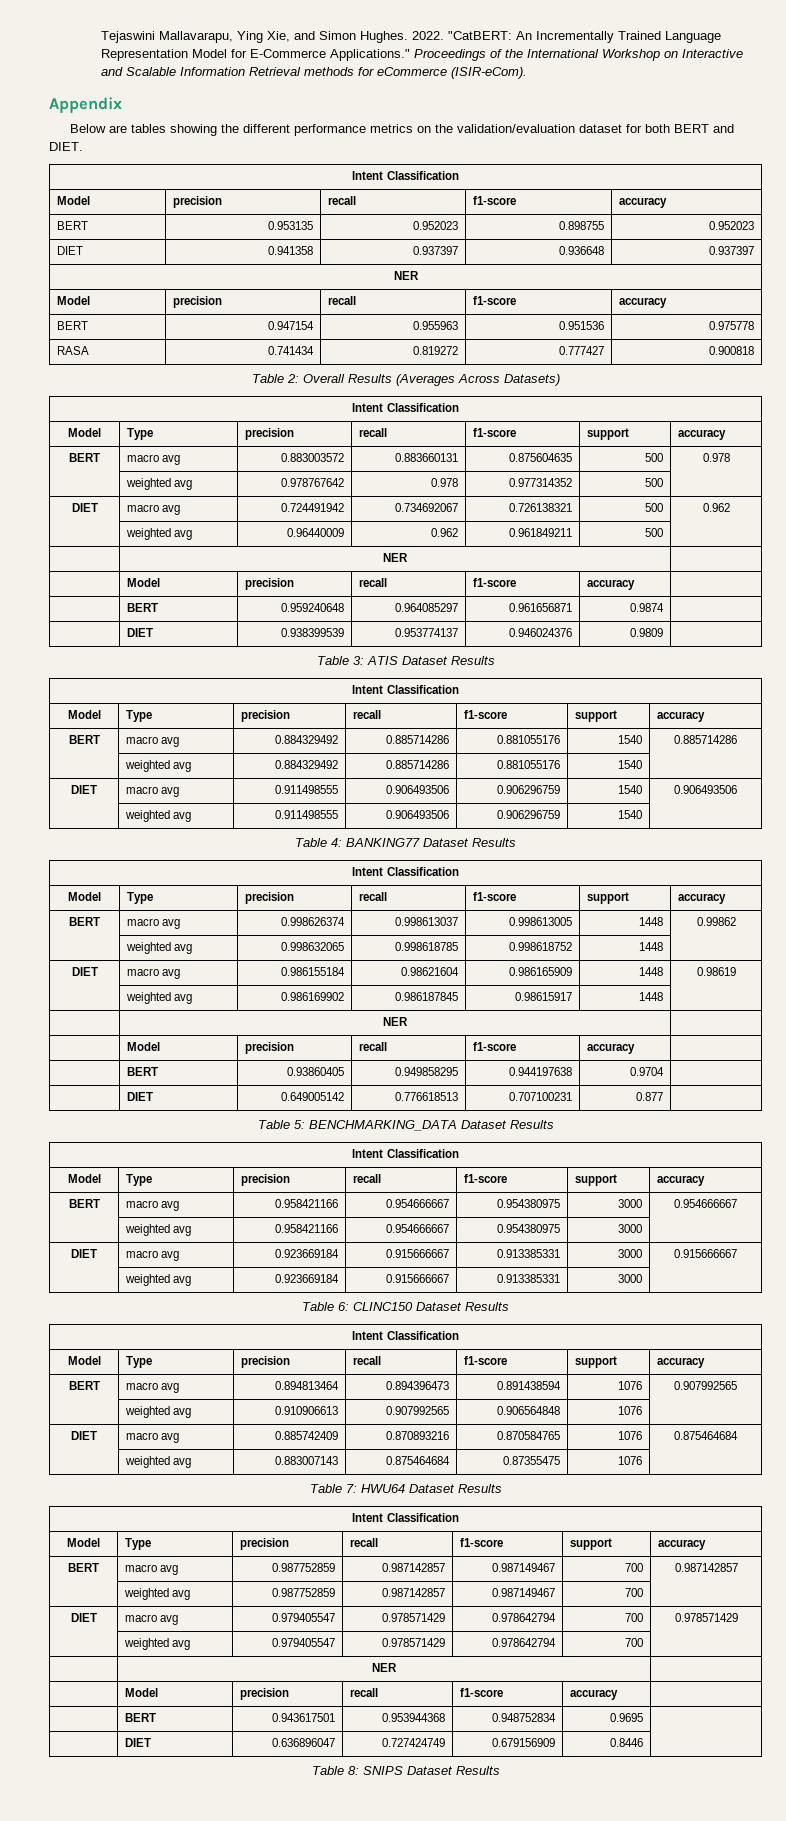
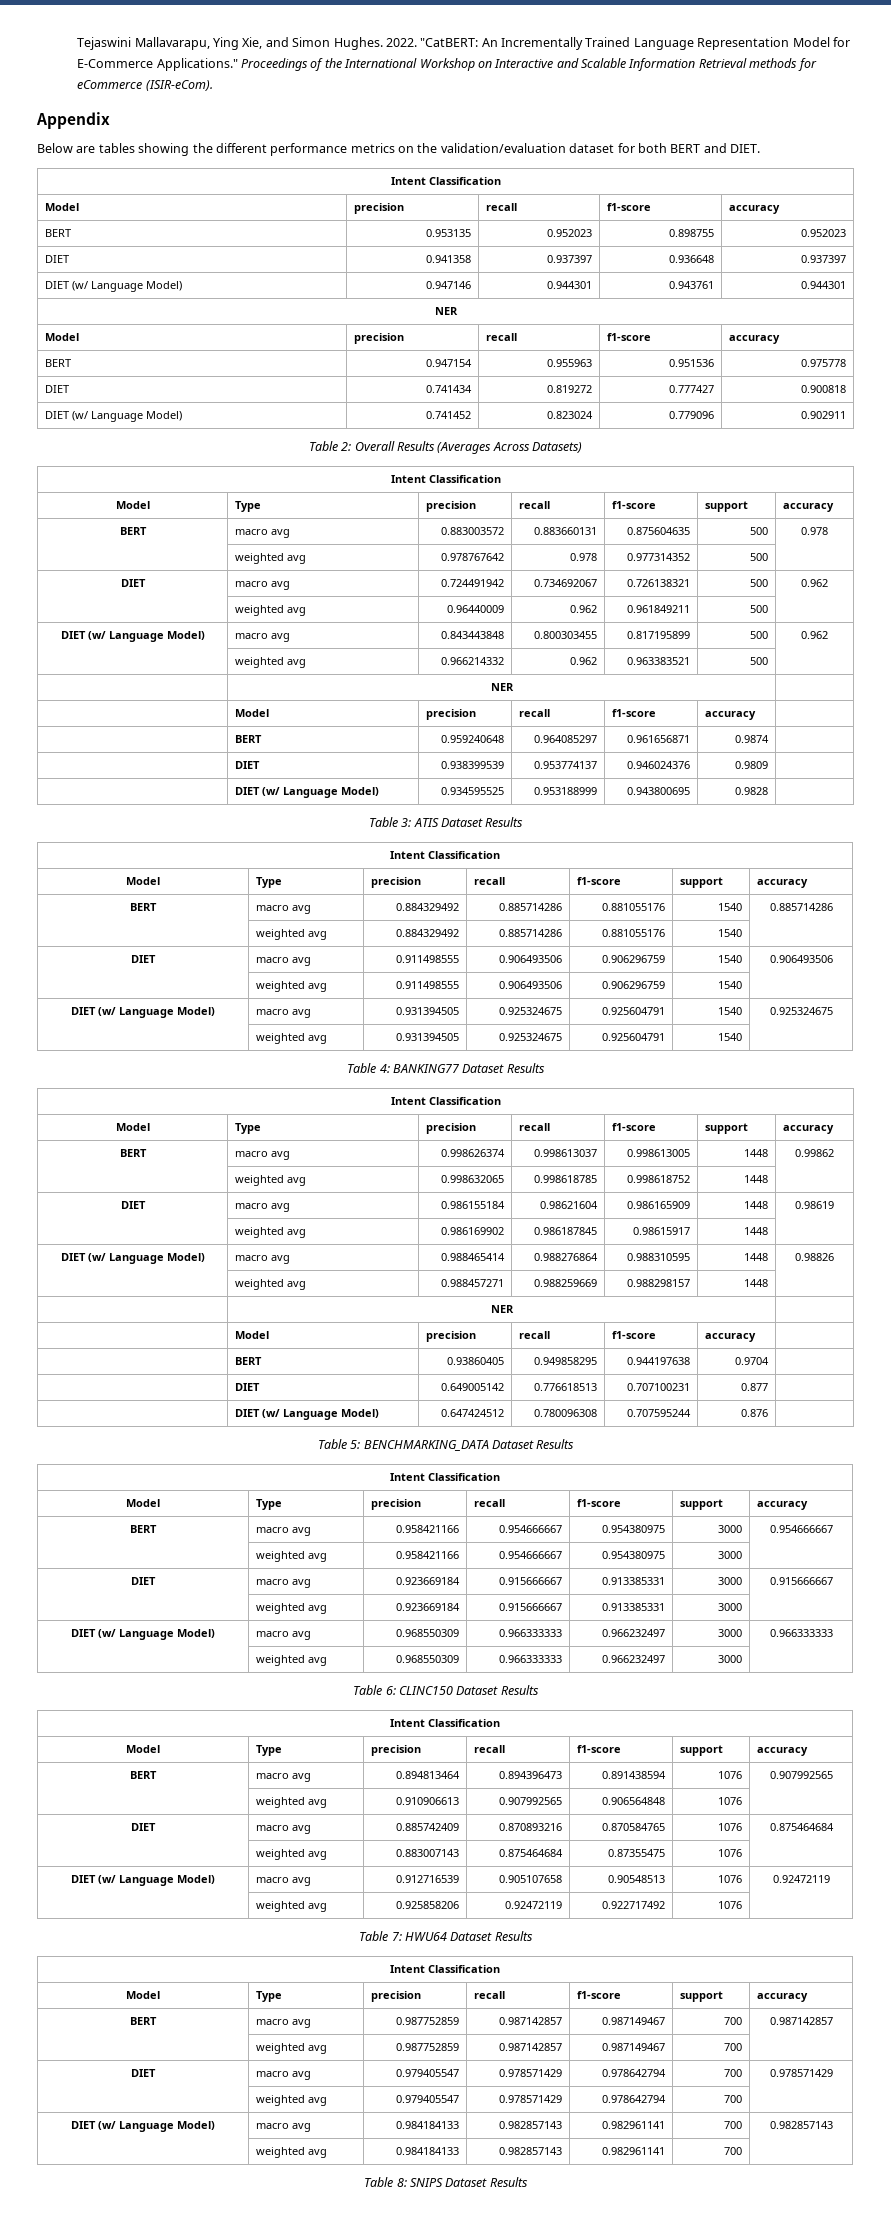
(755, 250) none -> [44,281,182,292] [426,281,472,289] [547,281,593,289] [669,281,715,289] [801,281,847,289] // DIET (w/ Language Model) | 0.947146 | 0.944301 | 0.943761 | 0.944301
[56,346,89,355] RASA -> [44,385,69,393] DIET
(755, 350) none -> [44,411,182,422] [426,411,472,419] [547,411,594,419] [669,411,715,419] [801,411,847,419] // DIET (w/ Language Model) | 0.741452 | 0.823024 | 0.779096 | 0.902911
(664, 532) none -> [60,631,205,642] [234,633,290,642] [441,631,505,639] [534,631,598,639] [627,631,691,639] [750,631,769,639] [801,631,828,639] [234,657,306,668] [441,657,505,665] [570,657,598,665] [627,657,691,665] [750,657,769,665] // DIET (w/ Language Model) | macro avg | 0.843443848 | 0.800303455 | 0.817195899 | 500 | 0.962 // | weighted avg | 0.966214332 | 0.962 | 0.963383521 | 500 |
(664, 632) none -> [234,787,379,798] [441,787,505,795] [534,787,598,795] [627,787,691,795] [735,787,769,795] // | DIET (w/ Language Model) | 0.934595525 | 0.953188999 | 0.943800695 | 0.9828 |
(643, 814) none -> [71,1007,215,1018] [255,1009,311,1018] [396,1007,460,1015] [499,1007,563,1015] [602,1007,666,1015] [718,1007,743,1015] [769,1007,833,1015] [255,1033,327,1044] [396,1033,460,1041] [499,1033,563,1041] [602,1033,666,1041] [718,1033,743,1041] // DIET (w/ Language Model) | macro avg | 0.931394505 | 0.925324675 | 0.925604791 | 1540 | 0.925324675 // | weighted avg | 0.931394505 | 0.925324675 | 0.925604791 | 1540 |
(664, 996) none -> [60,1253,205,1264] [234,1255,290,1264] [441,1253,506,1261] [534,1253,599,1261] [627,1253,691,1261] [744,1253,769,1261] [795,1253,834,1261] [234,1279,306,1290] [441,1279,505,1287] [534,1279,598,1287] [627,1279,691,1287] [744,1279,769,1287] // DIET (w/ Language Model) | macro avg | 0.988465414 | 0.988276864 | 0.988310595 | 1448 | 0.98826 // | weighted avg | 0.988457271 | 0.988259669 | 0.988298157 | 1448 |
(664, 1096) none -> [234,1409,379,1420] [441,1409,505,1417] [534,1409,598,1417] [627,1409,692,1417] [741,1409,769,1417] // | DIET (w/ Language Model) | 0.647424512 | 0.780096308 | 0.707595244 | 0.876 |
(643, 1278) none -> [71,1629,215,1640] [255,1631,311,1640] [396,1629,460,1637] [499,1629,563,1637] [602,1629,666,1637] [718,1629,743,1637] [769,1629,833,1637] [255,1655,327,1666] [396,1655,460,1663] [499,1655,563,1663] [602,1655,666,1663] [718,1655,743,1663] // DIET (w/ Language Model) | macro avg | 0.968550309 | 0.966333333 | 0.966232497 | 3000 | 0.966333333 // | weighted avg | 0.968550309 | 0.966333333 | 0.966232497 | 3000 |
(643, 1460) none -> [71,1875,215,1886] [255,1877,311,1886] [396,1875,460,1883] [499,1875,563,1883] [608,1875,666,1883] [718,1875,743,1883] [772,1875,830,1883] [255,1901,327,1912] [396,1901,460,1909] [505,1901,563,1909] [602,1901,666,1909] [718,1901,743,1909] // DIET (w/ Language Model) | macro avg | 0.912716539 | 0.905107658 | 0.90548513 | 1076 | 0.92472119 // | weighted avg | 0.925858206 | 0.92472119 | 0.922717492 | 1076 |
[372,1663,397,1672] [124,1688,158,1697] [239,1688,289,1700] [349,1688,378,1697] [459,1688,503,1697] [569,1689,618,1700] [124,1713,156,1722] [272,1713,336,1722] [382,1713,446,1722] [492,1713,557,1722] [610,1713,644,1722] [124,1738,151,1747] [272,1738,336,1747] [382,1738,446,1747] [492,1738,556,1747] [610,1738,644,1747] | NER | // | Model | precision | recall | f1-score | accuracy | // | BERT | 0.943617501 | 0.953944368 | 0.948752834 | 0.9695 | // | DIET | 0.636896047 | 0.727424749 | 0.679156909 | 0.8446 -> [71,2121,215,2132] [255,2123,311,2132] [396,2121,460,2129] [499,2121,563,2129] [602,2121,666,2129] [724,2121,743,2129] [769,2121,833,2129] [255,2147,327,2158] [396,2147,460,2155] [499,2147,563,2155] [602,2147,666,2155] [724,2147,743,2155] DIET (w/ Language Model) | macro avg | 0.984184133 | 0.982857143 | 0.982961141 | 700 | 0.982857143 // | weighted avg | 0.984184133 | 0.982857143 | 0.982961141 | 700

